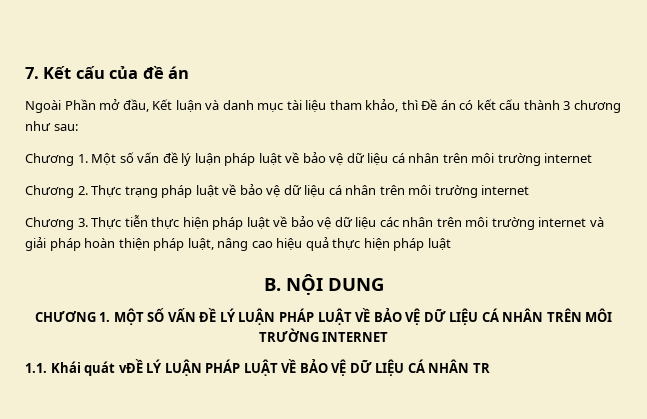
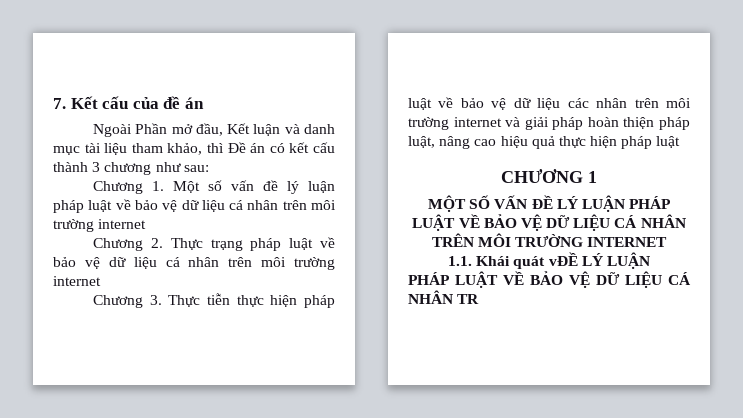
[263,274,384,295] [34,311,111,322] B. NỘI DUNG // CHƯƠNG 1. -> [501,169,597,183] CHƯƠNG 1 //

